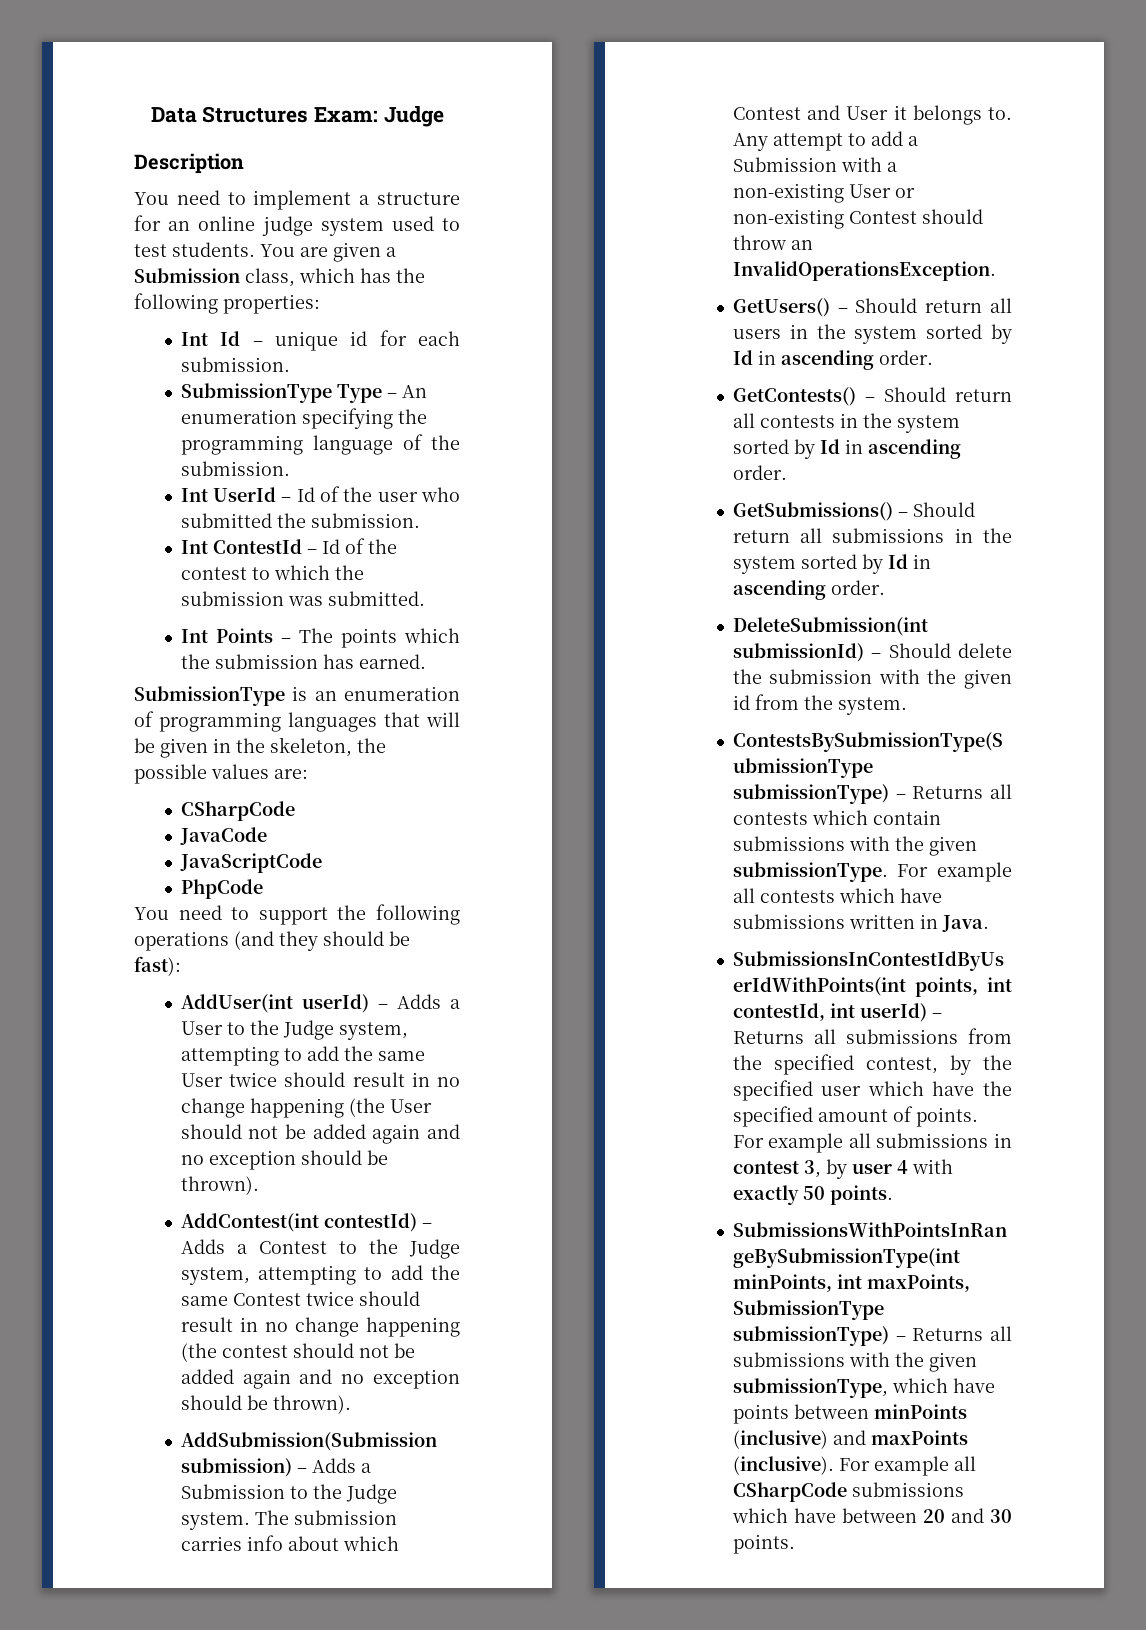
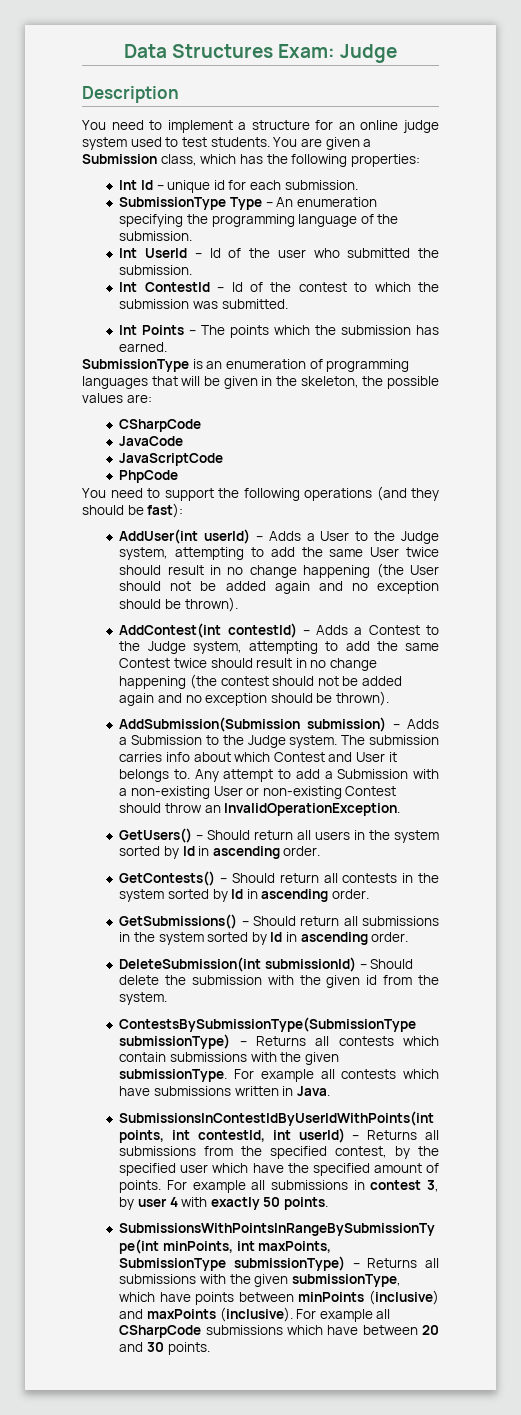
[732,261,996,281] InvalidOperationsException. -> [224,803,401,816] InvalidOperationException.

